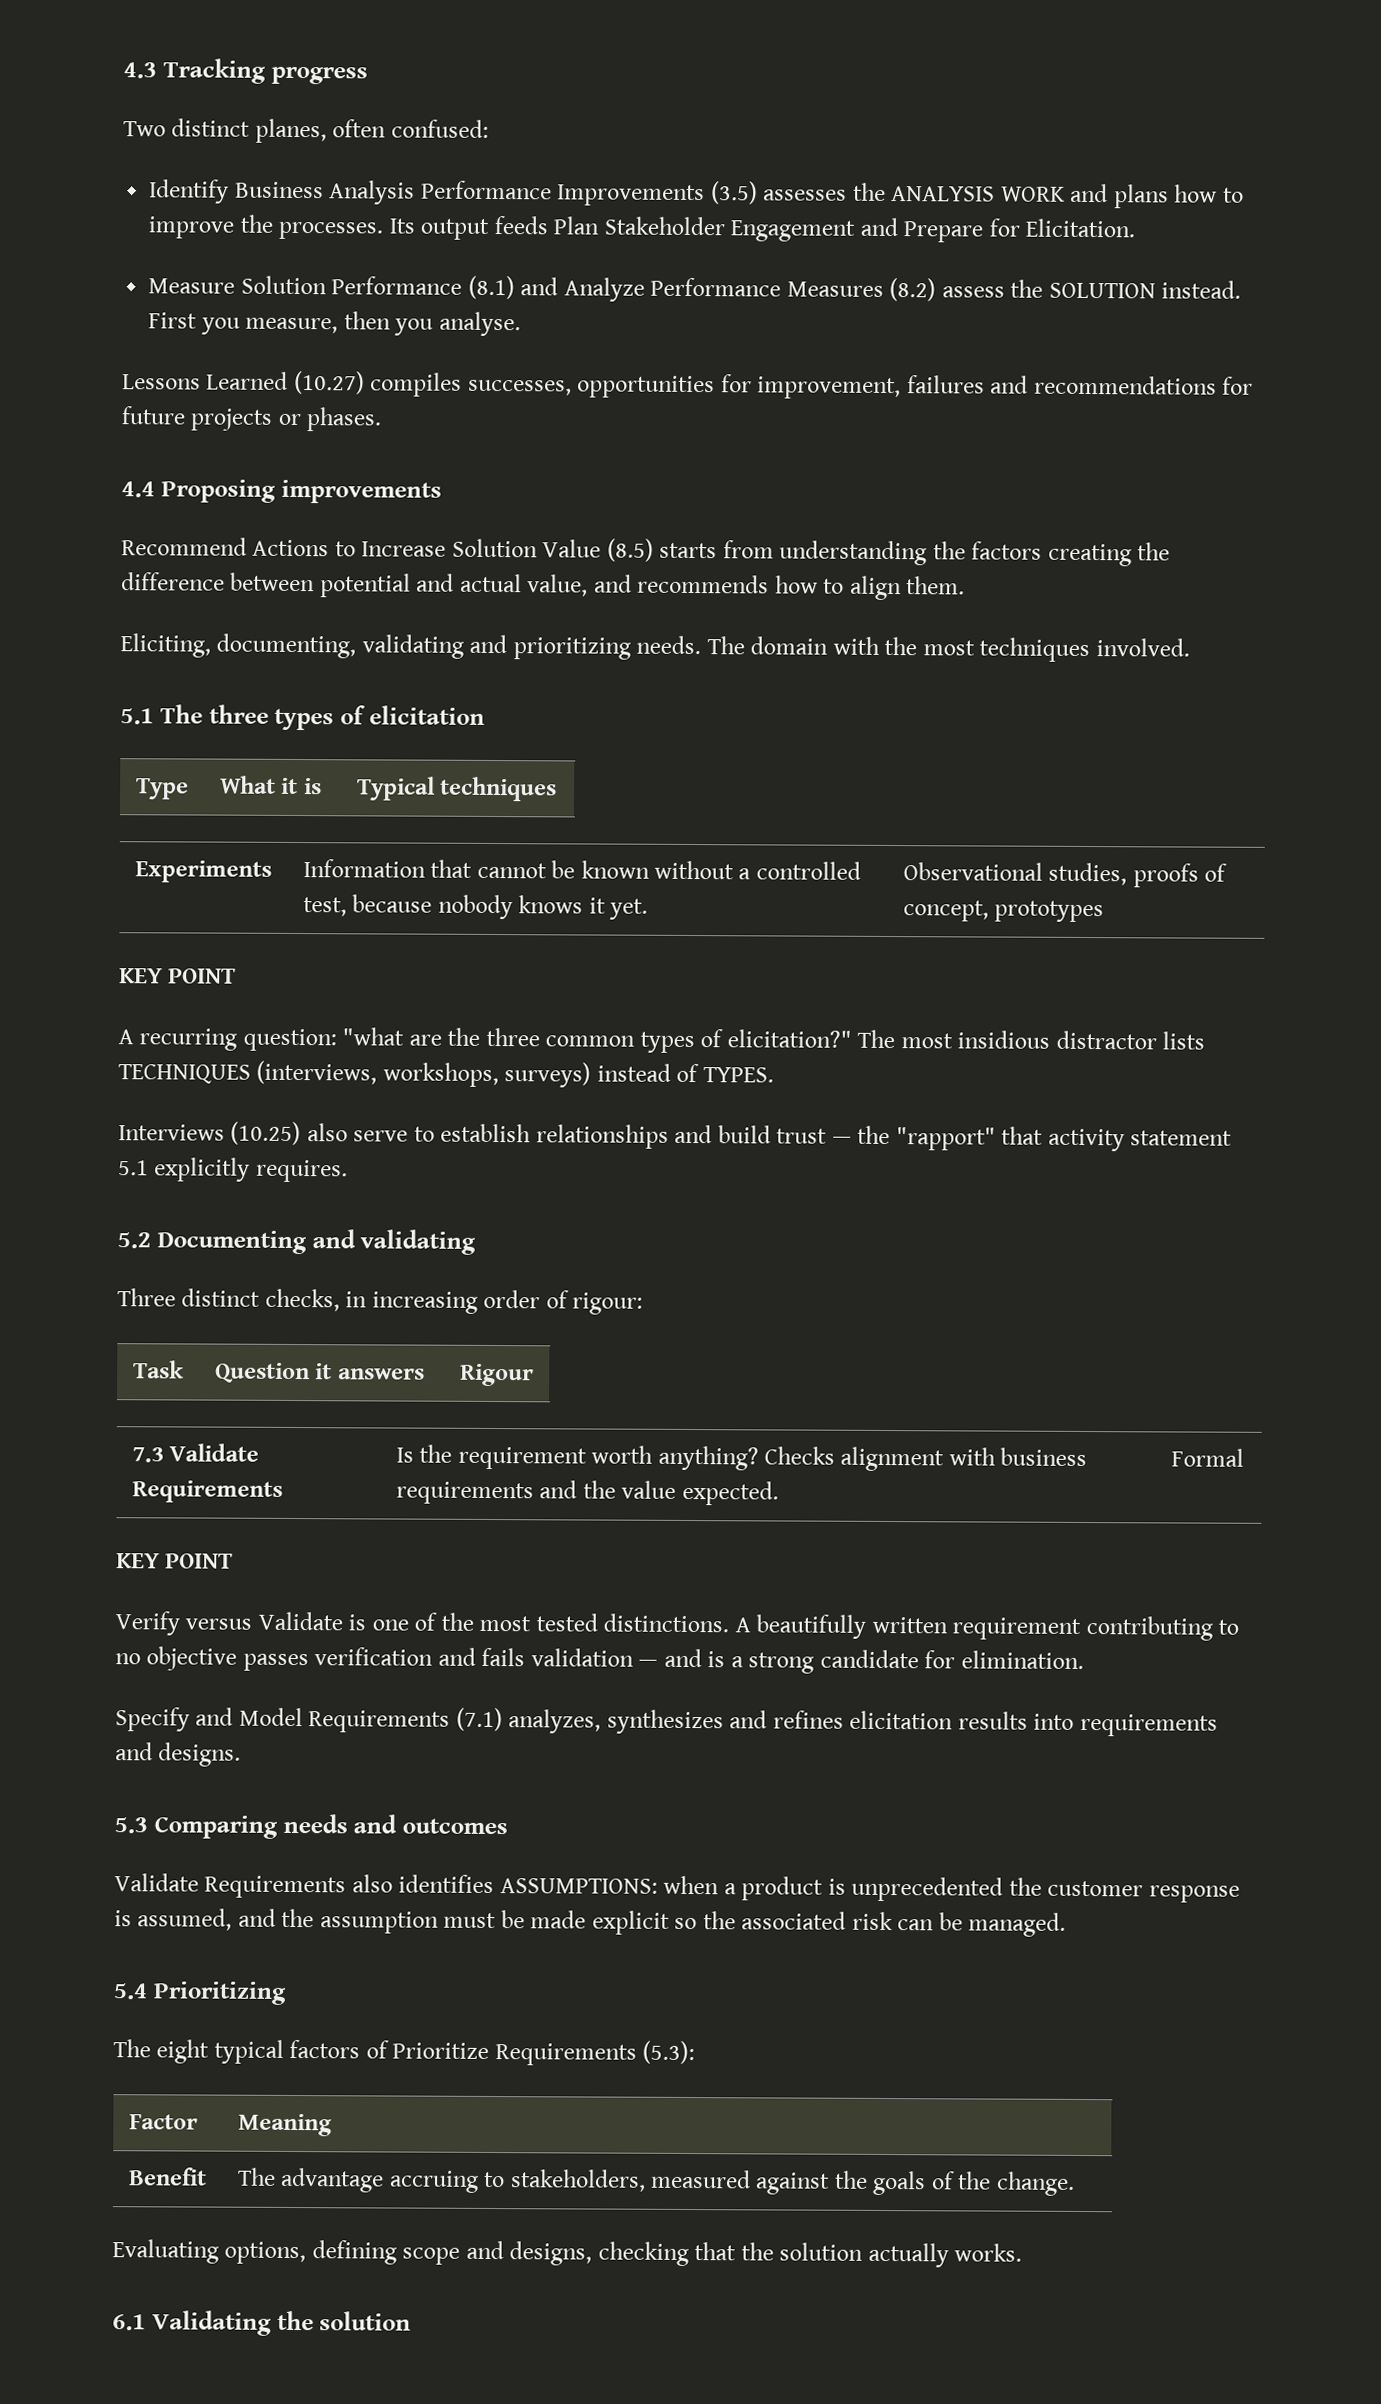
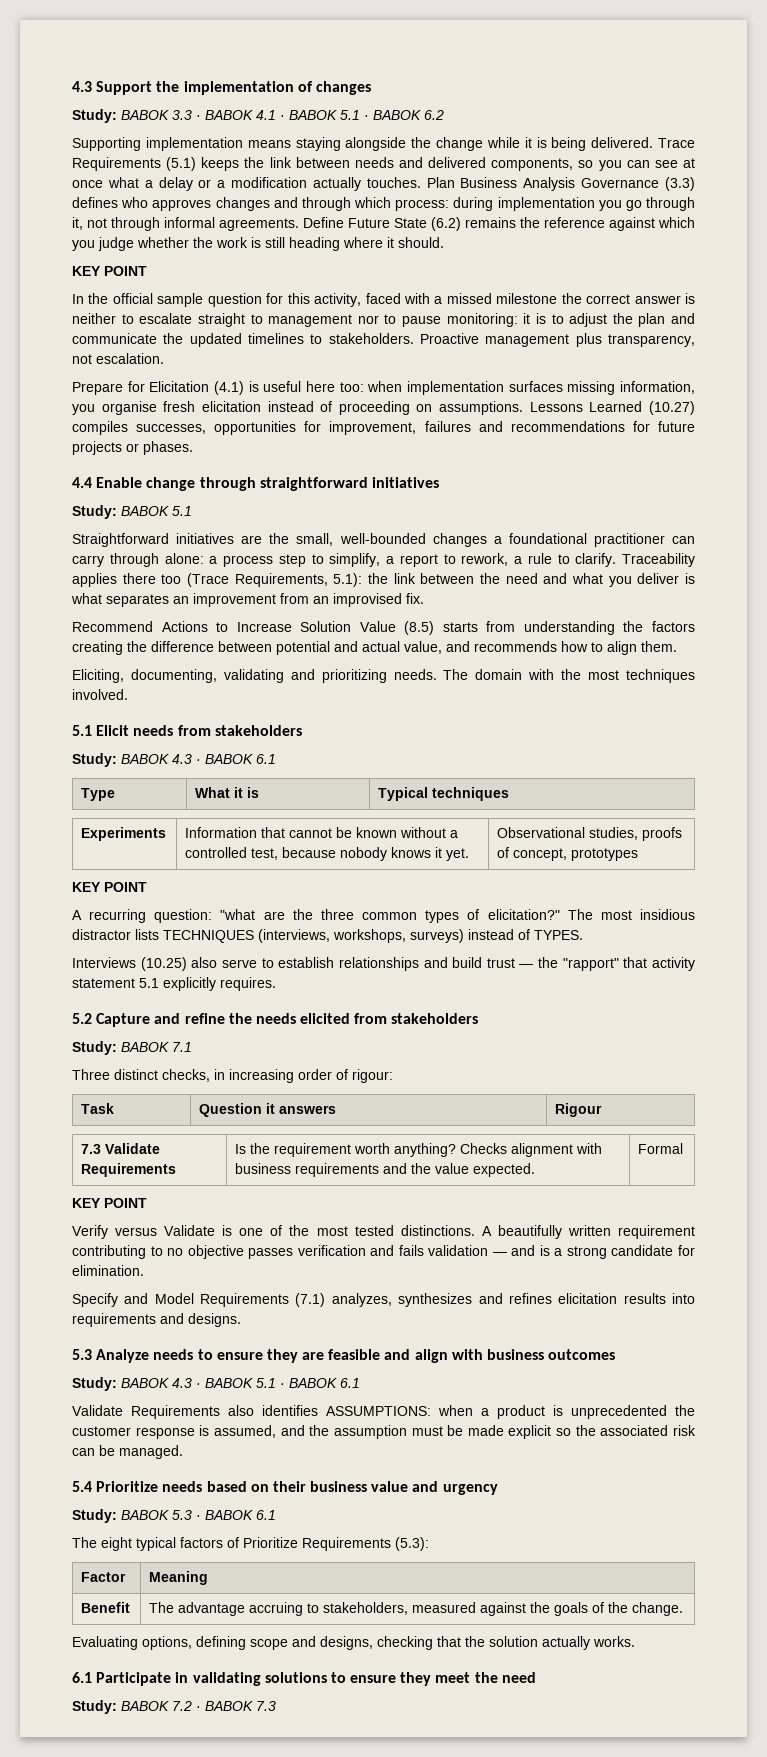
[123,58,368,85] [123,118,489,144] [149,179,1244,209] [148,214,1136,243] [148,275,1242,302] [148,311,521,337] 4.3 Tracking progress // Two distinct planes, often confused: // Identify Business Analysis Performance Improvements (3.5) assesses the ANALYSIS WORK and plans how to improve the processes. Its output feeds Plan Stakeholder Engagement and Prepare for Elicitation. // Measure Solution Performance (8.1) and Analyze Performance Measures (8.2) assess the SOLUTION instead. First you measure, then you analyse. // -> [72,81,371,95] [72,109,444,123] [72,137,695,151] [72,157,695,171] [72,177,695,191] [72,197,695,211] [72,217,695,231] [72,237,444,251] [72,266,147,276] [72,293,695,307] [72,313,695,327] [72,333,695,347] [72,353,164,364] [72,381,695,395] [72,401,524,415] 4.3 Support the implementation of changes // Study: BABOK 3.3 · BABOK 4.1 · BABOK 5.1 · BABOK 6.2 // Supporting implementation means staying alongside the change while it is being delivered. Trace Requirements (5.1) keeps the link between needs and delivered components, so you can see at once what a delay or a modification actually touches. Plan Business Analysis Governance (3.3) defines who approves changes and through which process: during implementation you go through it, not through informal agreements. Define Future State (6.2) remains the reference against which you judge whether the work is still heading where it should. // KEY POINT // In the official sample question for this activity, faced with a missed milestone the correct answer is neither to escalate straight to management nor to pause monitoring: it is to adjust the plan and communicate the updated timelines to stakeholders. Proactive management plus transparency, not escalation. // Prepare for Elicitation (4.1) is useful here too: when implementation surfaces missing information, you organise fresh elicitation instead of proceeding on assumptions.
[160,479,442,504] Proposing improvements -> [96,477,439,491] [72,505,192,519] [72,533,696,547] [72,553,695,567] [72,573,695,587] [71,593,424,607] Enable change through straightforward initiatives // Study: BABOK 5.1 // Straightforward initiatives are the small, well-bounded changes a foundational practitioner can carry through alone: a process step to simplify, a report to rework, a rule to clarify. Traceability applies there too (Trace Requirements, 5.1): the link between the need and what you deliver is what separates an improvement from an improvised fix.
[159,704,485,731] The three types of elicitation -> [96,725,302,736] [72,753,276,767] Elicit needs from stakeholders // Study: BABOK 4.3 · BABOK 6.1
[156,1229,477,1255] Documenting and validating -> [96,1013,479,1027] [72,1041,192,1055] Capture and refine the needs elicited from stakeholders // Study: BABOK 7.1
[153,1813,508,1839] Comparing needs and outcomes -> [96,1349,616,1363] [72,1377,360,1391] Analyze needs to ensure they are feasible and align with business outcomes // Study: BABOK 4.3 · BABOK 5.1 · BABOK 6.1
[152,1981,287,2005] Prioritizing -> [96,1481,498,1495] [72,1509,276,1523] Prioritize needs based on their business value and urgency // Study: BABOK 5.3 · BABOK 6.1
[151,2310,412,2336] Validating the solution -> [96,1672,536,1686] [72,1700,276,1714] Participate in validating solutions to ensure they meet the need // Study: BABOK 7.2 · BABOK 7.3

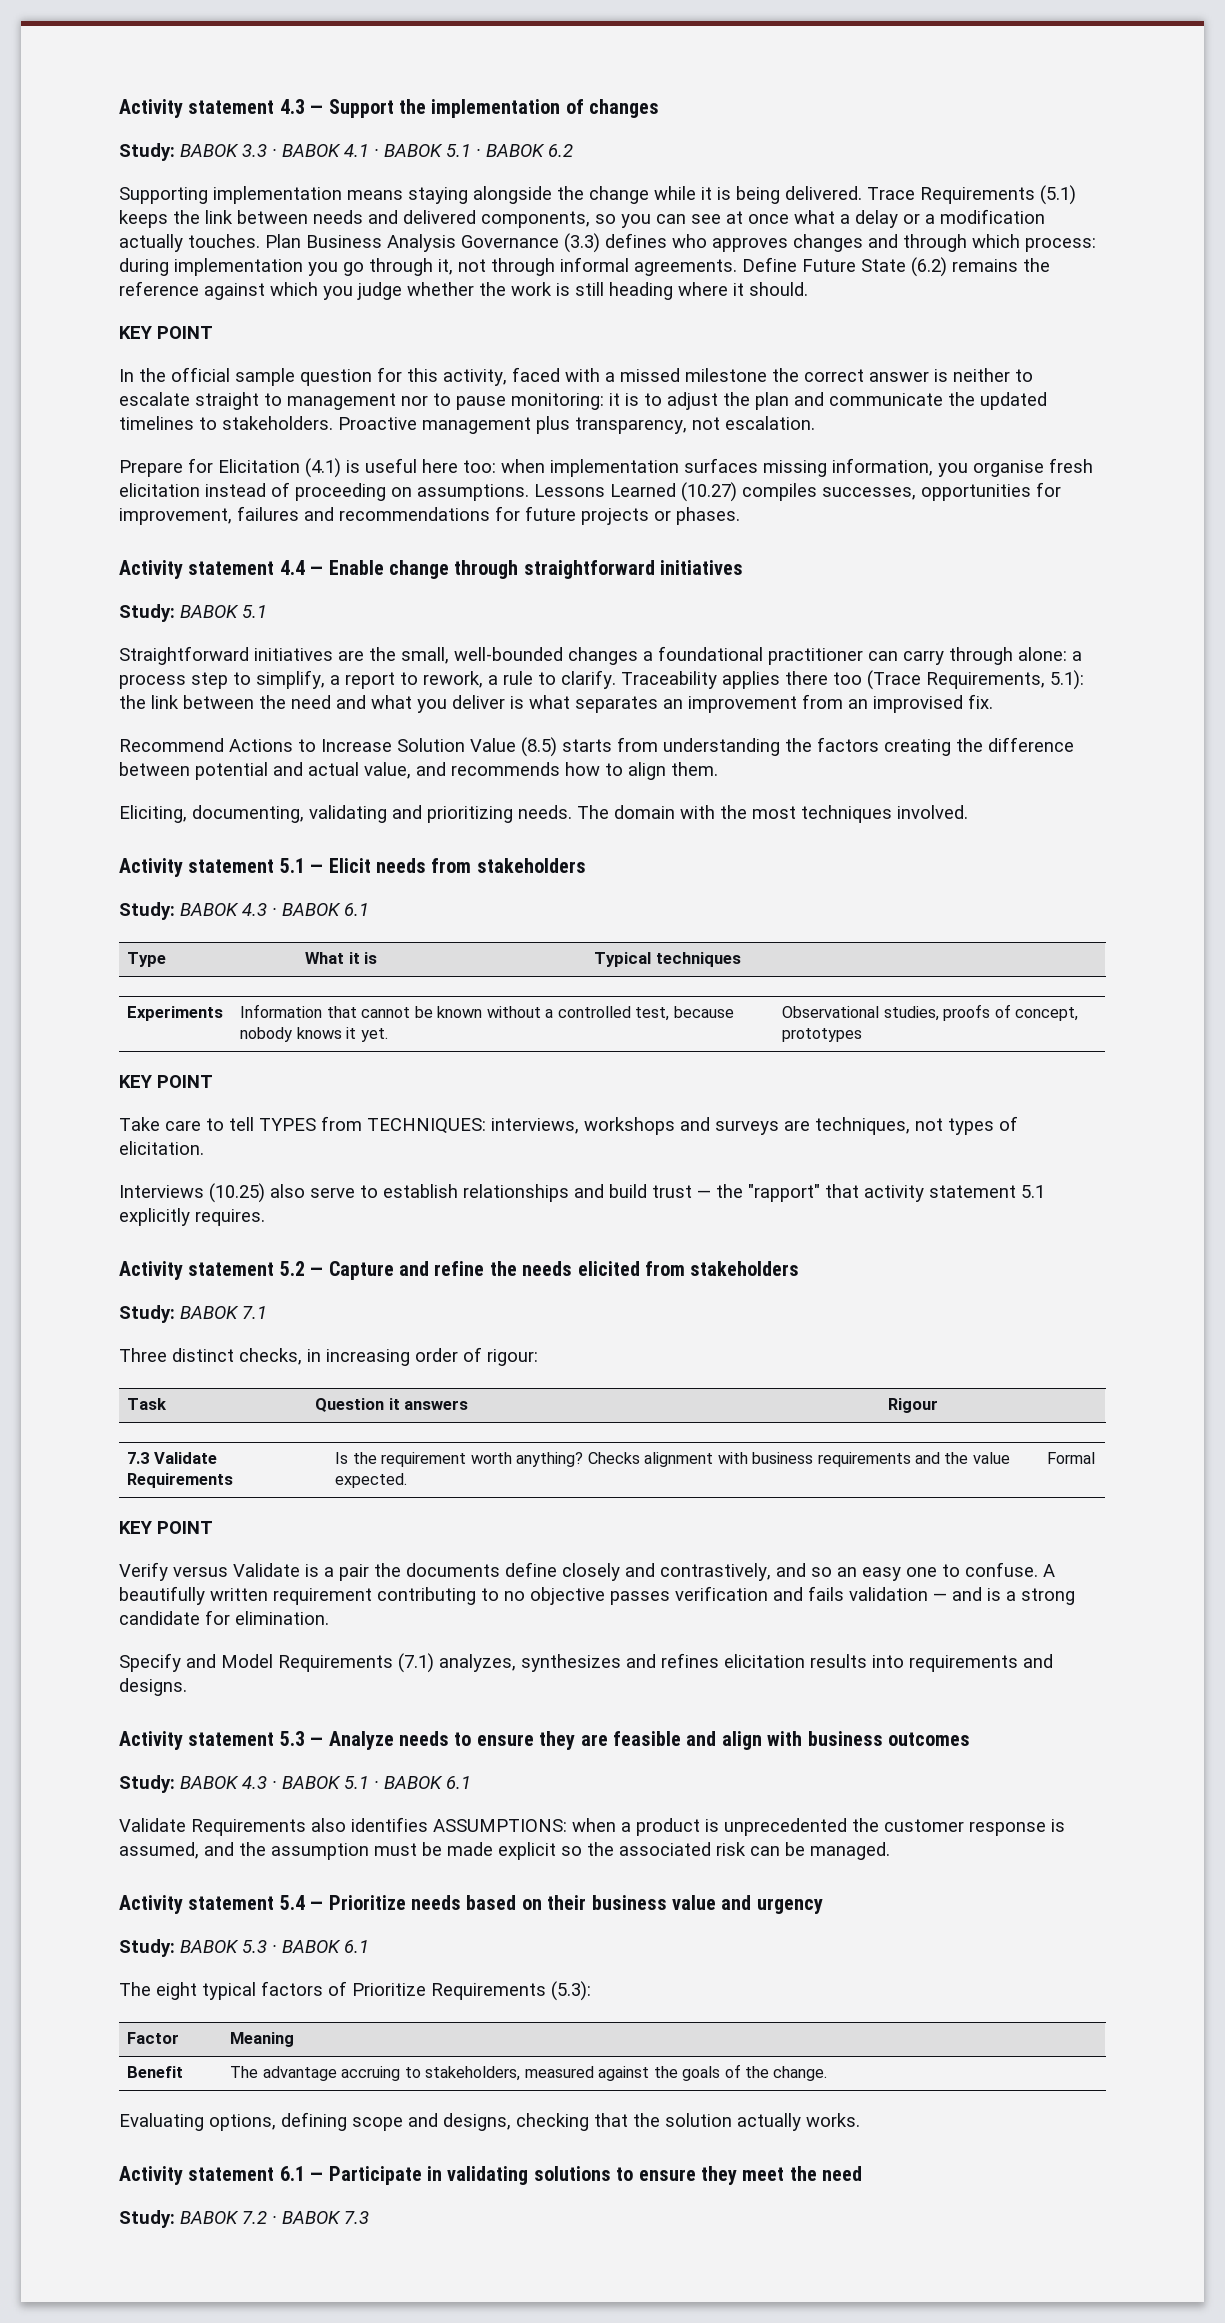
[72,81,92,92] 4.3 -> [119,99,324,118] Activity statement 4.3 —
[72,477,92,488] 4.4 -> [119,560,324,579] Activity statement 4.4 —
[72,725,92,736] 5.1 -> [119,858,324,877] Activity statement 5.1 —
[72,909,695,923] [72,929,583,943] A recurring question: "what are the three common types of elicitation?" The most insidious distractor lists TECHNIQUES (interviews, workshops, surveys) instead of TYPES. -> [119,1116,1018,1135] [119,1141,204,1155] Take care to tell TYPES from TECHNIQUES: interviews, workshops and surveys are techniques, not types of elicitation.
[72,1013,92,1024] 5.2 -> [119,1261,324,1280] Activity statement 5.2 —
[239,1225,475,1236] one of the most tested distinctions. -> [324,1562,1038,1581] a pair the documents define closely and contrastively, and so an easy one to confuse.
[72,1349,92,1360] 5.3 -> [119,1731,324,1750] Activity statement 5.3 —
[72,1481,92,1492] 5.4 -> [119,1895,324,1914] Activity statement 5.4 —
[72,1672,92,1683] 6.1 -> [119,2166,324,2185] Activity statement 6.1 —

